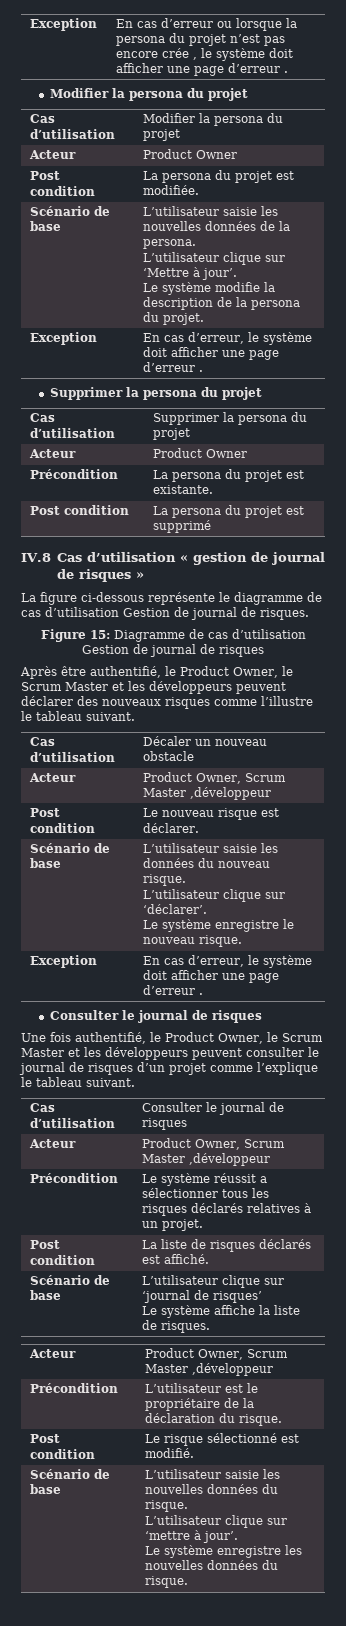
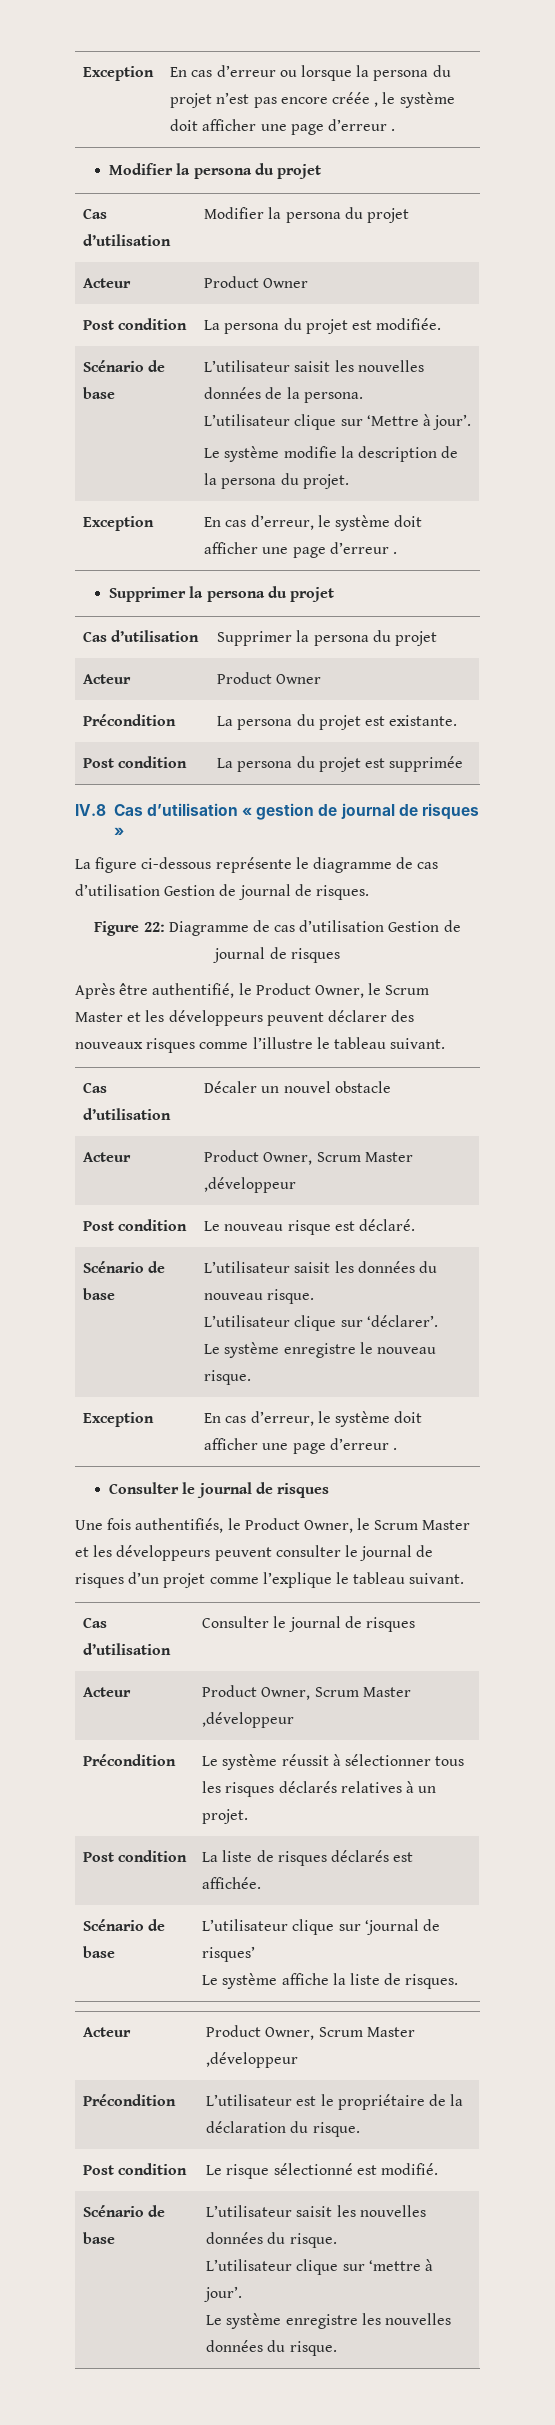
[162,48,190,58] crée -> [331,92,370,104] créée
[222,207,257,216] saisie -> [294,361,331,372] saisit
[153,520,212,533] supprimé -> [389,756,464,772] supprimée
[89,630,110,639] 15: -> [143,922,165,932] 22:
[215,739,268,746] nouveau -> [283,1081,331,1093] nouvel
[143,823,200,833] [30,843,111,853] [30,858,62,868] [143,843,257,853] déclarer. // Scénario de base | L’utilisateur saisie -> [358,1219,415,1231] [83,1261,166,1273] [83,1288,116,1300] [204,1261,331,1273] déclaré. // Scénario de base | L’utilisateur saisit
[75,1032,146,1044] authentifié, -> [135,1518,224,1533] authentifiés,
[260,1176,268,1183] a -> [332,1754,341,1766] à
[164,1254,210,1264] affiché. -> [202,1877,262,1889] affichée.
[224,1470,259,1479] saisie -> [296,2206,333,2217] saisit

